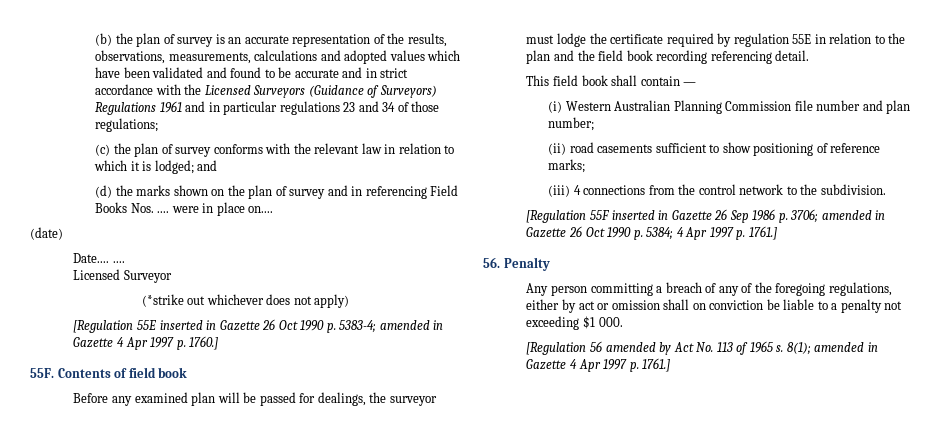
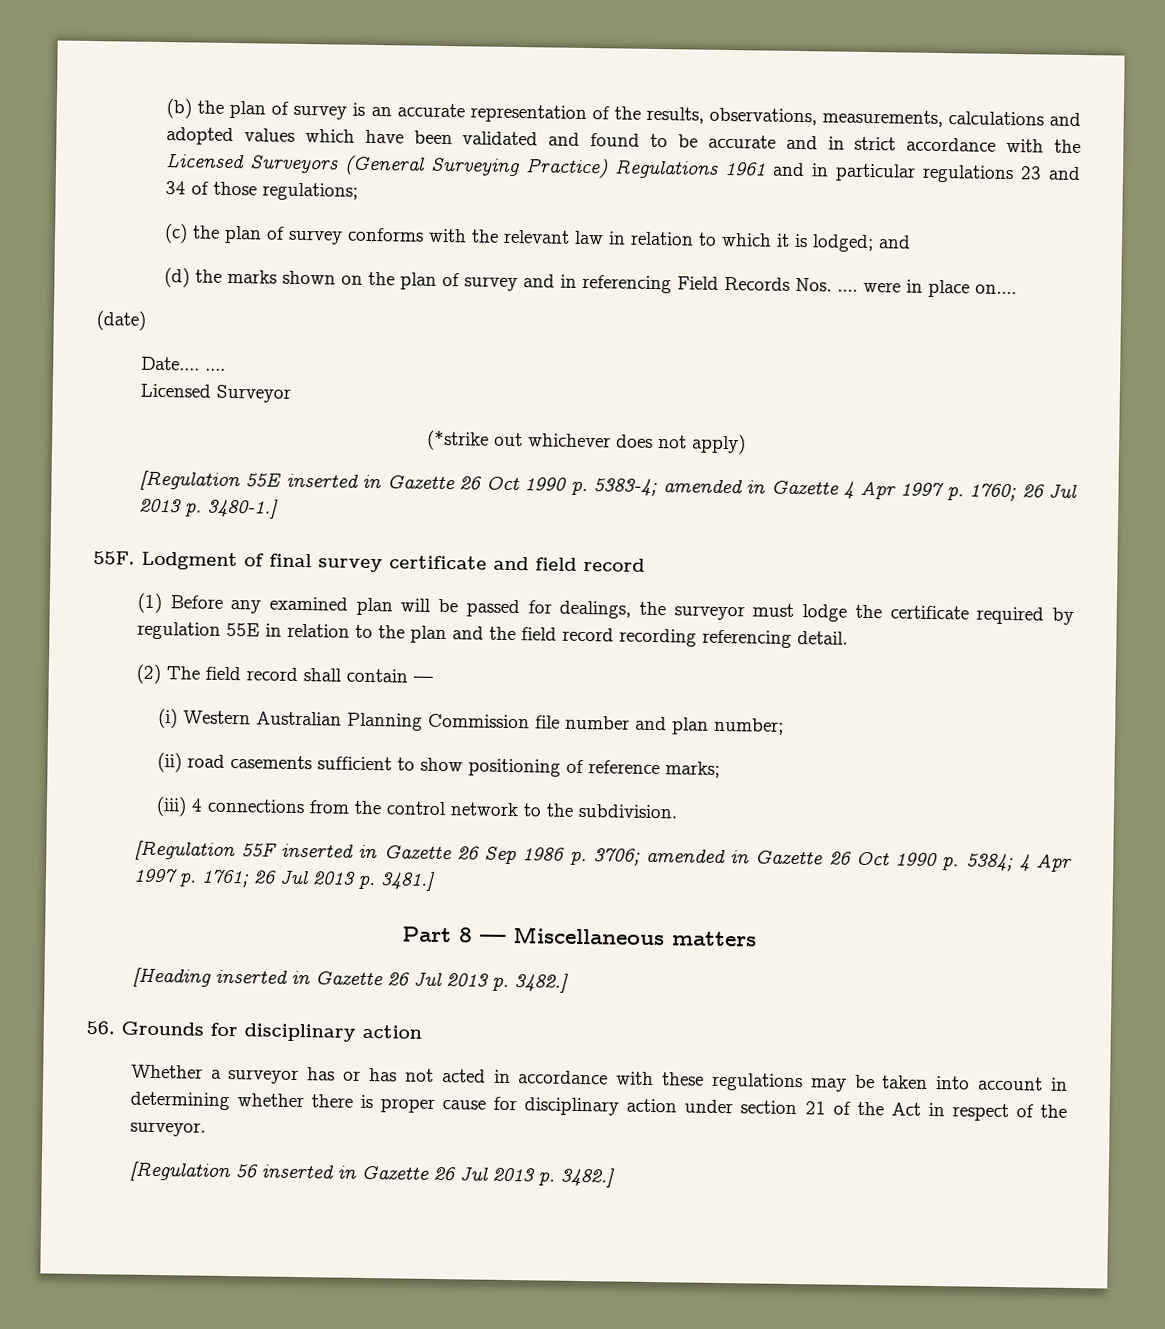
[308,85,437,98] (Guidance of Surveyors) -> [344,154,610,179] (General Surveying Practice)
[95,202,128,213] Books -> [724,276,791,291] Records
[189,336,219,350] [30,367,188,378] 1760.] // 55F. Contents of field book // -> [969,483,1078,502] [138,498,279,519] [93,551,645,573] [136,592,162,614] 1760; 26 Jul 2013 p. 3480-1.] // 55F. Lodgment of final survey certificate and field record // (1)
[626,50,653,61] book -> [561,627,614,642] record
[526,75,608,86] This field book -> [135,663,298,685] (2) The field record
[748,226,777,240] [483,257,550,271] [526,282,892,296] [526,299,903,313] [526,316,623,330] [526,341,878,355] [526,358,671,372] 1761.] // 56. Penalty // Any person committing a breach of any of the foregoing regulations, either by act or omission shall on conviction be liable to a penalty not exceeding $1 000. // [Regulation 56 amended by Act No. 113 of 1965 s. 8(1); amended in Gazette 4 Apr 1997 p. 1761.] -> [200,869,436,891] [401,926,757,947] [131,967,569,993] [86,1021,422,1042] [130,1064,1068,1092] [129,1091,1068,1122] [129,1121,206,1137] [128,1161,615,1188] 1761; 26 Jul 2013 p. 3481.] // Part 8 — Miscellaneous matters // [Heading inserted in Gazette 26 Jul 2013 p. 3482.] // 56. Grounds for disciplinary action // Whether a surveyor has or has not acted in accordance with these regulations may be taken into account in determining whether there is proper cause for disciplinary action under section 21 of the Act in respect of the surveyor. // [Regulation 56 inserted in Gazette 26 Jul 2013 p. 3482.]

